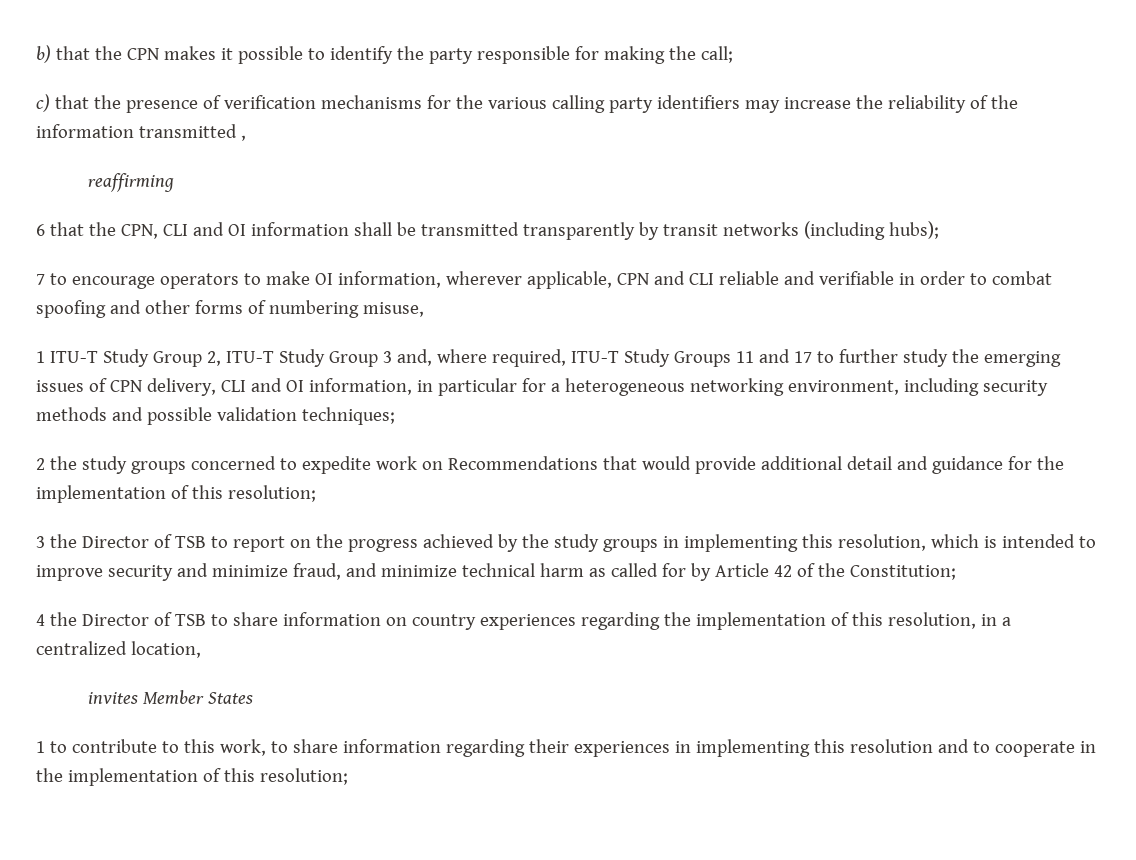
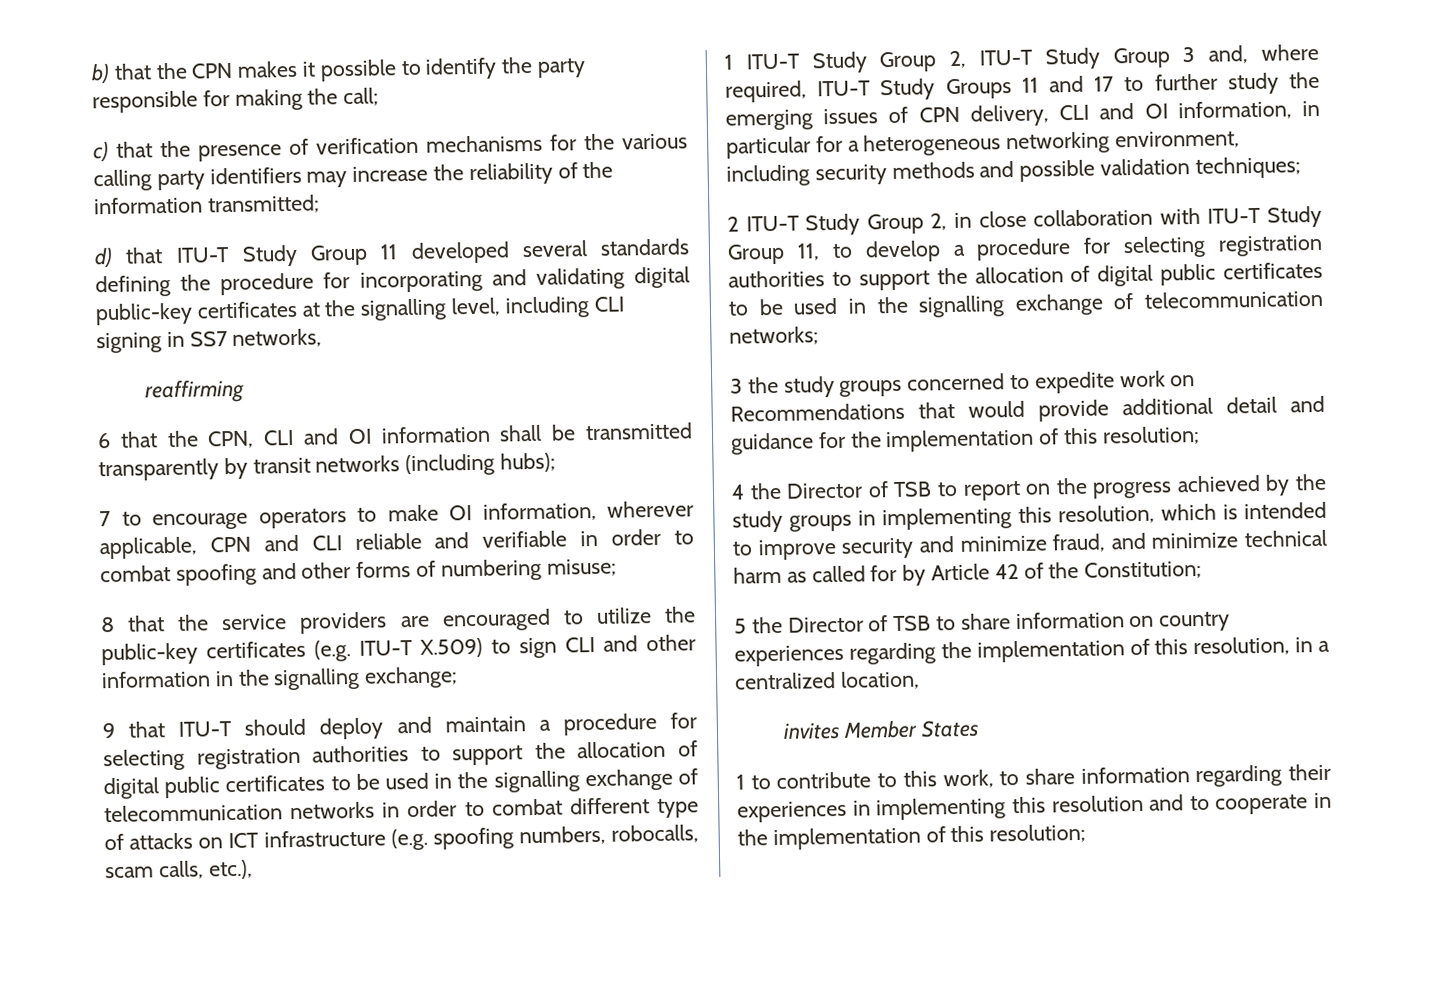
[138,124,246,141] transmitted , -> [207,194,320,215] [94,238,690,268] [95,266,690,298] [95,296,624,326] [96,328,323,354] transmitted; // d) that ITU-T Study Group 11 developed several standards defining the procedure for incorporating and validating digital public-key certificates at the signalling level, including CLI signing in SS7 networks,
[362,302,424,317] misuse, -> [546,558,617,577] [100,606,696,634] [101,634,696,666] [101,666,459,691] [102,712,697,740] [103,740,698,772] [103,768,698,800] [104,797,699,823] [104,824,699,851] [105,859,253,880] misuse; // 8 that the service providers are encouraged to utilize the public-key certificates (e.g. ITU-T X.509) to sign CLI and other information in the signalling exchange; // 9 that ITU-T should deploy and maintain a procedure for selecting registration authorities to support the allocation of digital public certificates to be used in the signalling exchange of telecommunication networks in order to combat different type of attacks on ICT infrastructure (e.g. spoofing numbers, robocalls, scam calls, etc.),
(45, 464) none -> [745,205,1322,236] [727,234,1323,265] [728,261,1323,291] [728,289,1323,318] [729,326,819,346] [730,378,743,394] ITU-T Study Group 2, in close collaboration with ITU-T Study Group 11, to develop a procedure for selecting registration authorities to support the allocation of digital public certificates to be used in the signalling exchange of telecommunication networks; // 3
[36,536,45,548] 3 -> [731,484,745,500] 4
[36,614,45,626] 4 -> [734,618,747,634] 5

